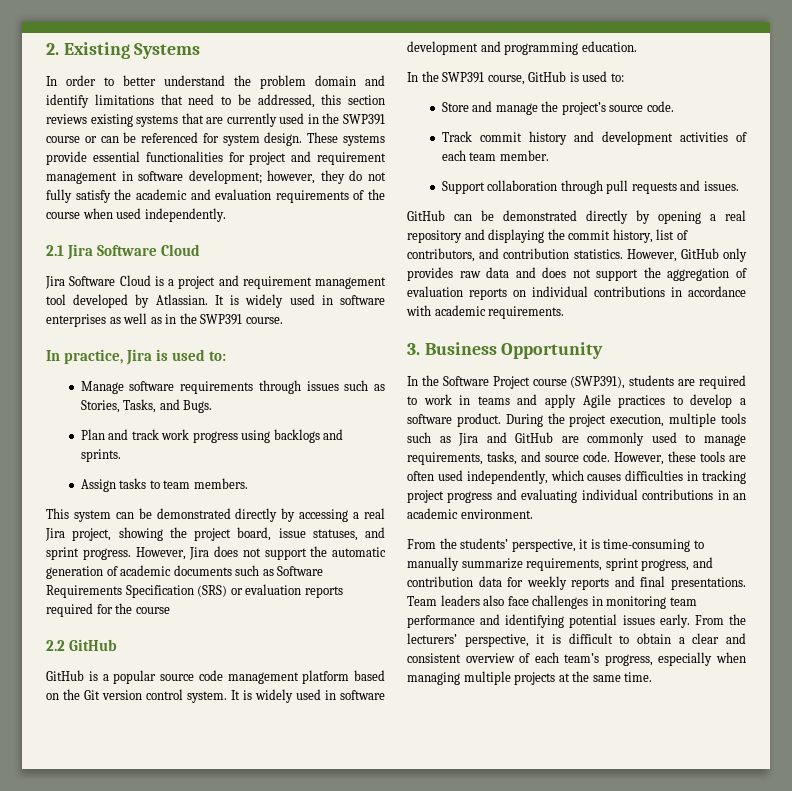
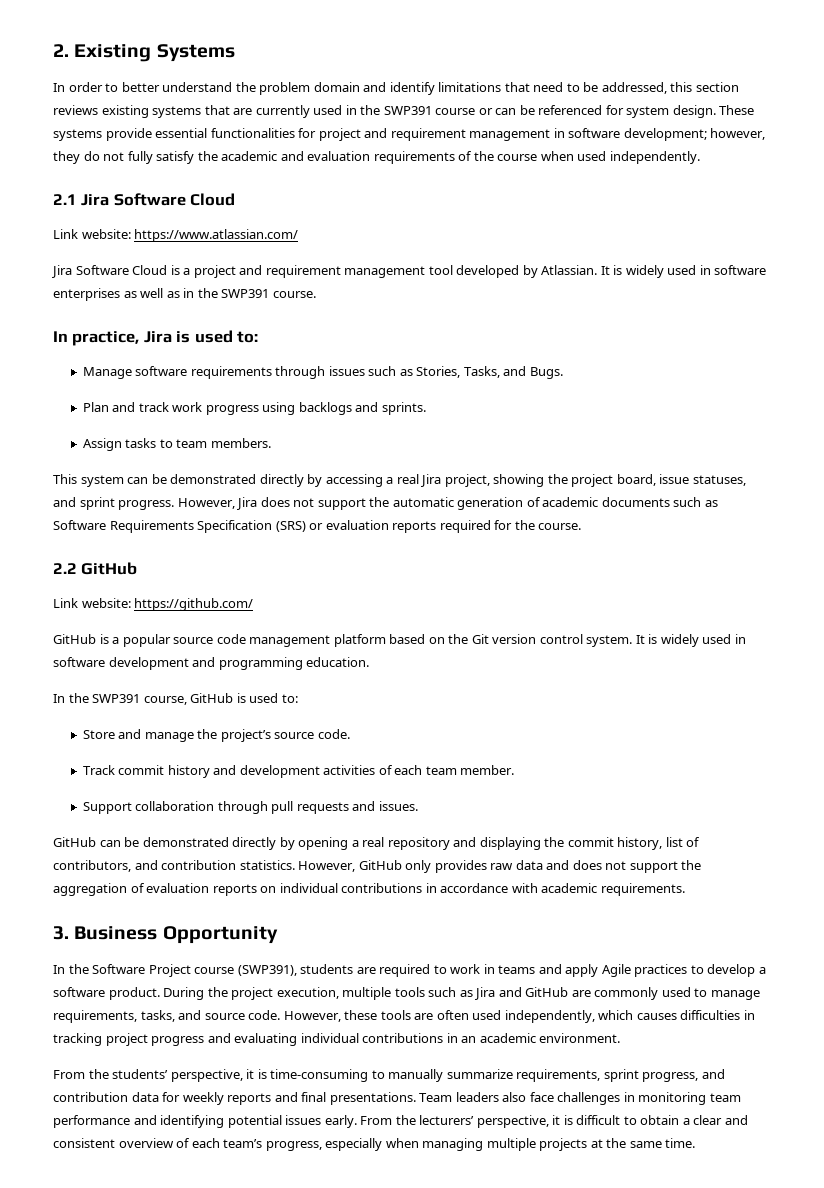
(201, 250) none -> [53,229,299,242] // Link website: https://www.atlassian.com/
[135,607,170,614] course -> [538,523,582,530] course.
(118, 645) none -> [53,598,254,611] // Link website: https://github.com/

